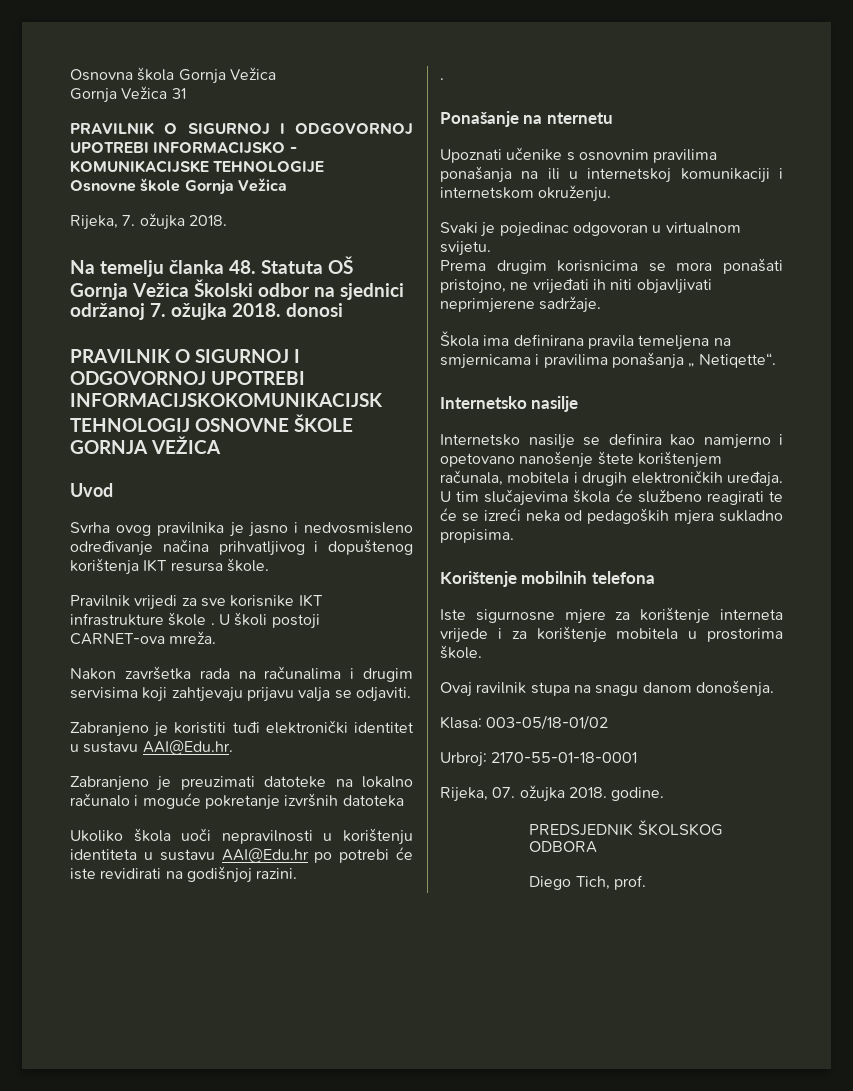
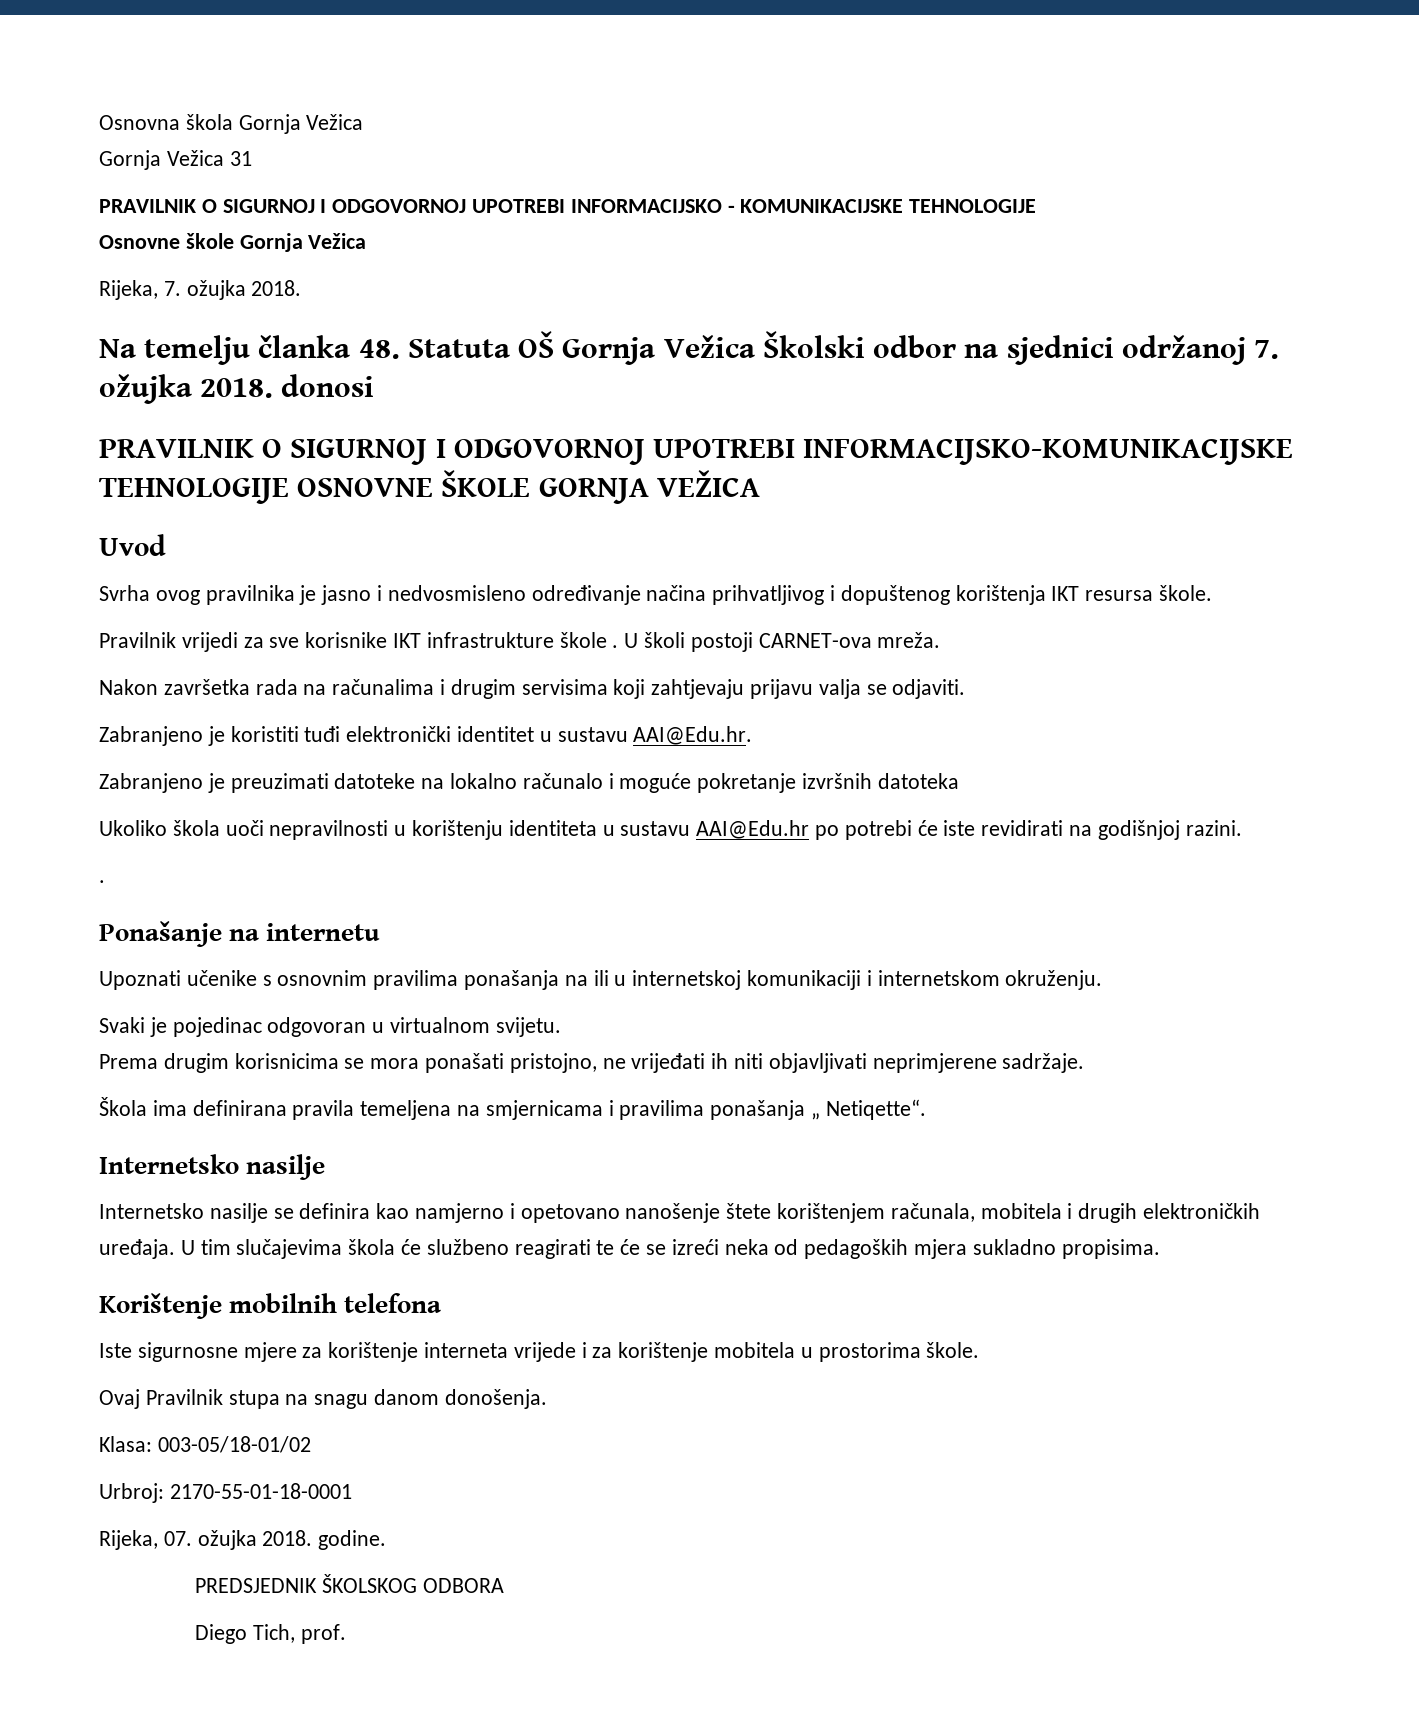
[70,393,383,407] [70,418,190,432] INFORMACIJSKOKOMUNIKACIJSK TEHNOLOGIJ -> [803,438,1294,465] [99,478,289,504] INFORMACIJSKO-KOMUNIKACIJSKE TEHNOLOGIJE
[546,112,613,124] nternetu -> [266,923,381,941] internetu
[476,682,527,694] ravilnik -> [145,1389,223,1405] Pravilnik

